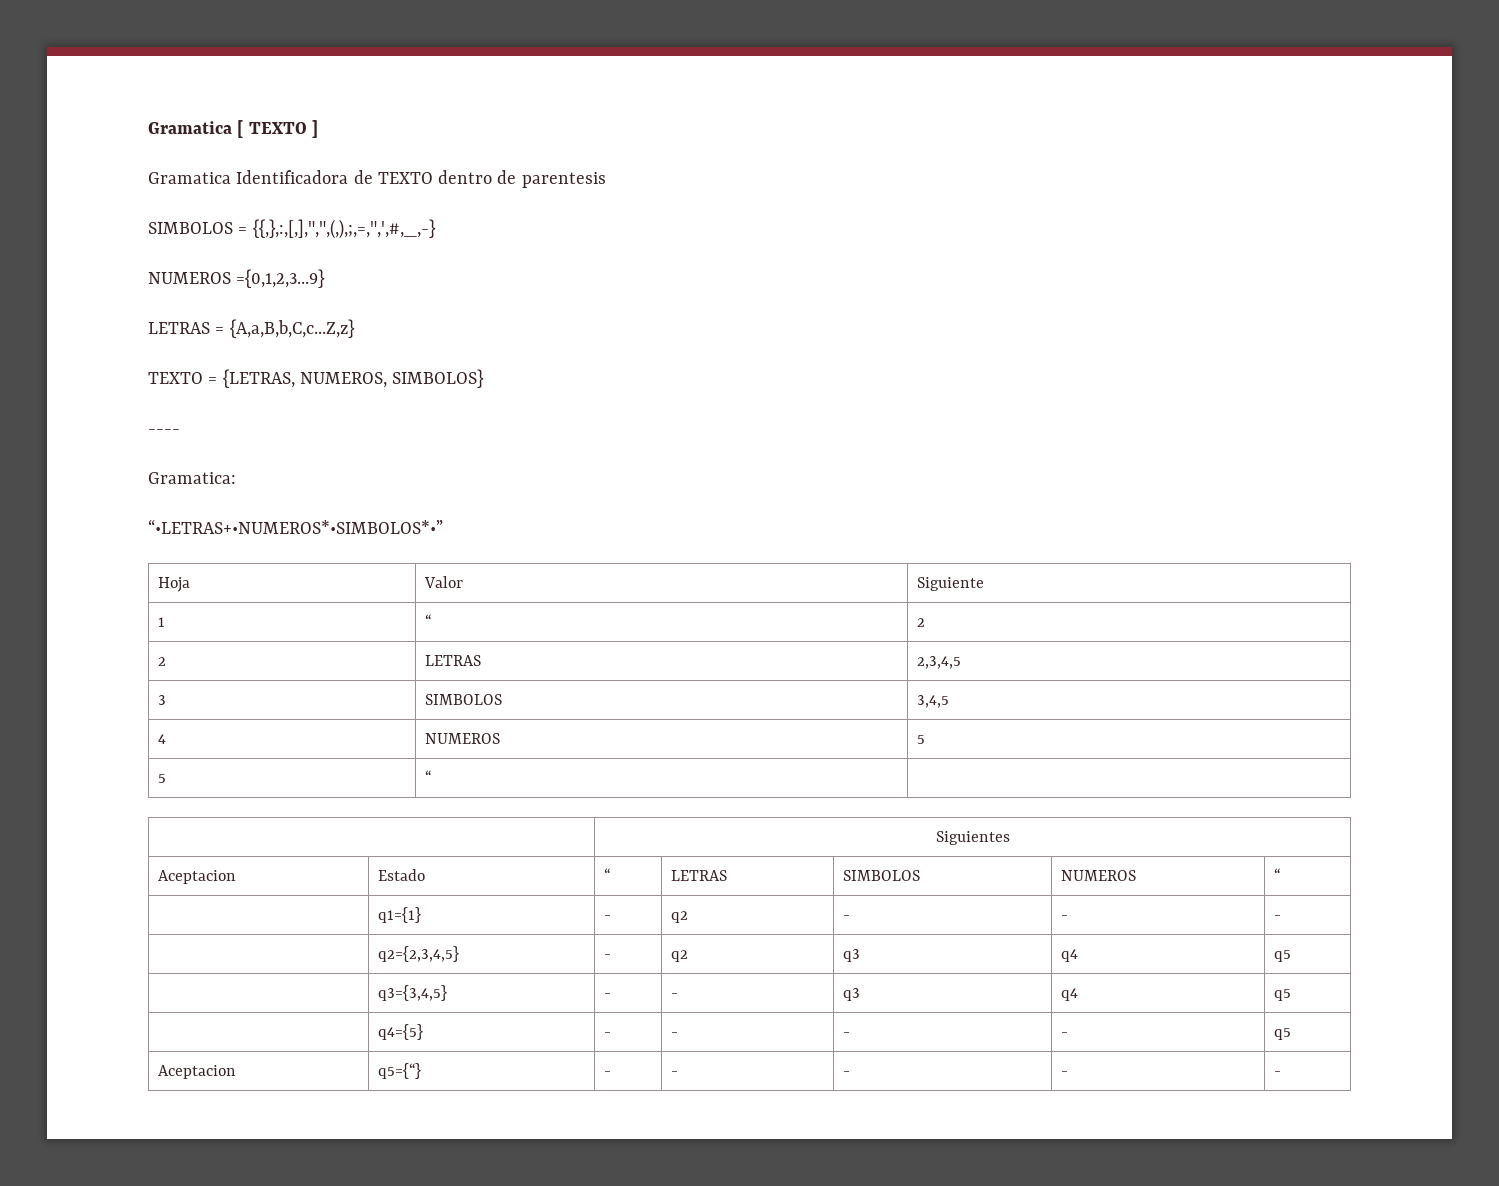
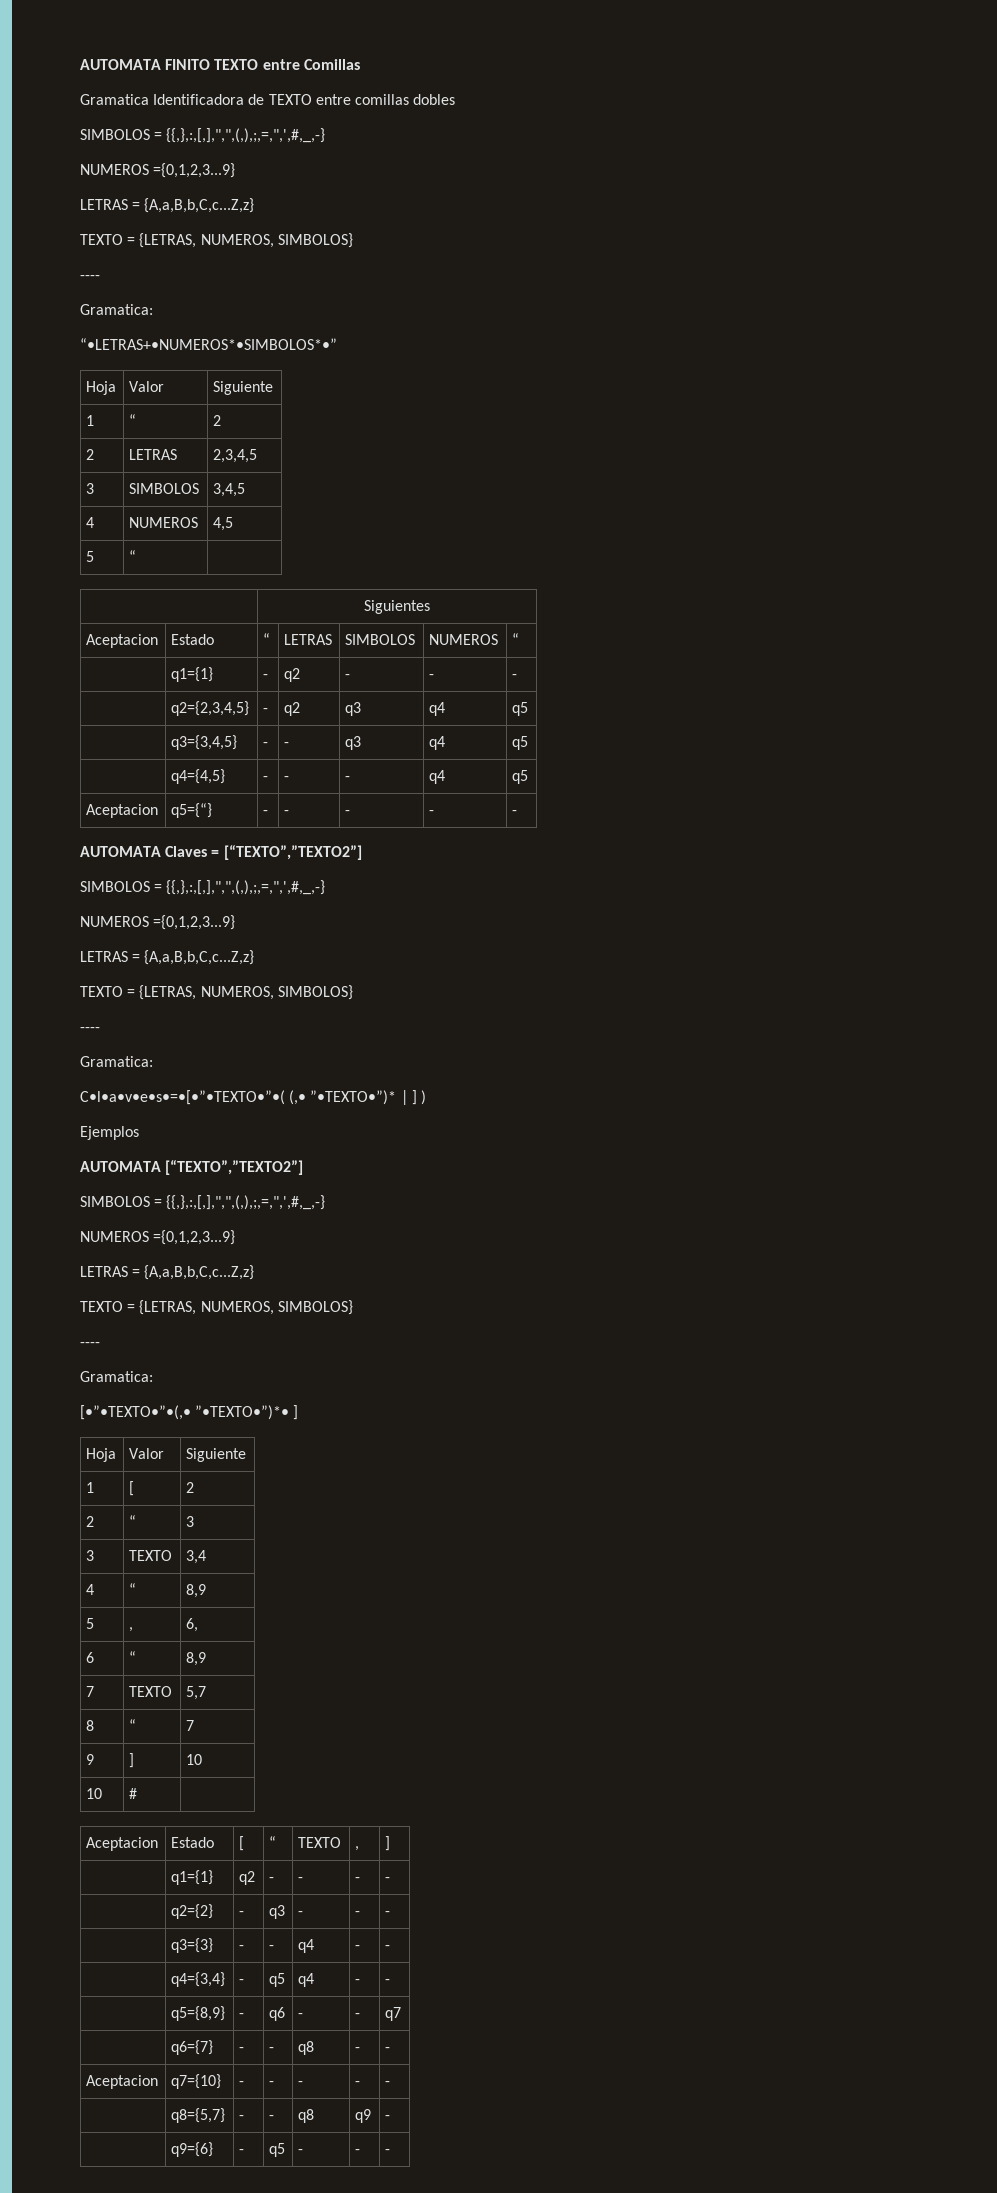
[148,120,318,138] Gramatica [ TEXTO ] -> [80,59,360,70] AUTOMATA FINITO TEXTO entre Comillas
[438,170,606,188] dentro de parentesis -> [315,94,456,105] entre comillas dobles
[917,735,926,744] 5 -> [213,517,234,531] 4,5
[378,1024,424,1040] [604,1032,612,1037] [671,1032,679,1037] [843,1032,851,1037] [1061,1032,1069,1037] q4={5} | - | - | - | - -> [171,769,226,784] [263,776,269,781] [284,776,290,781] [345,776,351,781] [429,770,446,784] q4={4,5} | - | - | - | q4
(1282, 1073) none -> [80,845,362,860] [80,880,326,895] [80,915,236,930] [80,950,255,965] [80,985,353,1000] [80,1027,100,1032] [80,1056,153,1067] [80,1090,426,1105] [80,1126,139,1140] [80,1160,304,1175] [80,1195,326,1210] [80,1230,236,1245] [80,1265,255,1280] [80,1300,353,1315] [80,1342,100,1347] [80,1371,153,1382] [80,1405,299,1420] [86,1448,117,1462] [129,1448,165,1459] [186,1448,247,1462] [86,1482,95,1493] [129,1481,135,1496] [186,1482,195,1493] [86,1516,95,1527] [129,1515,137,1527] [186,1516,195,1527] [86,1550,95,1561] [129,1550,173,1561] [186,1550,207,1564] [86,1584,95,1595] [129,1583,137,1595] [186,1584,207,1598] [86,1618,95,1629] [129,1627,134,1632] [186,1618,199,1632] [86,1652,95,1663] [129,1651,137,1663] [186,1652,207,1666] [86,1686,95,1697] [129,1686,173,1697] [186,1686,207,1700] [86,1720,95,1731] [129,1719,137,1731] [186,1720,195,1731] [86,1754,95,1765] [129,1753,135,1768] [186,1754,203,1765] [86,1788,103,1799] [129,1788,138,1799] [86,1837,159,1851] [171,1837,215,1848] [239,1836,245,1851] [269,1836,277,1848] [298,1837,342,1848] [355,1846,360,1851] [385,1836,391,1851] [171,1870,214,1885] [239,1871,256,1885] [269,1877,275,1882] [298,1877,304,1882] [355,1877,361,1882] [385,1877,391,1882] [171,1904,214,1919] [239,1911,245,1916] [269,1905,286,1919] [298,1911,304,1916] [355,1911,361,1916] [385,1911,391,1916] [171,1938,214,1953] [239,1945,245,1950] [269,1945,275,1950] [298,1939,315,1953] [355,1945,361,1950] [385,1945,391,1950] [171,1972,226,1987] [239,1979,245,1984] [269,1973,286,1987] [298,1973,315,1987] [355,1979,361,1984] [385,1979,391,1984] [171,2006,226,2021] [239,2013,245,2018] [269,2007,286,2021] [298,2013,304,2018] [355,2013,361,2018] [385,2007,402,2021] [171,2040,214,2055] [239,2047,245,2052] [269,2047,275,2052] [298,2041,315,2055] [355,2047,361,2052] [385,2047,391,2052] [86,2075,159,2089] [171,2074,222,2089] [239,2081,245,2086] [269,2081,275,2086] [298,2081,304,2086] [355,2081,361,2086] [385,2081,391,2086] [171,2108,226,2123] [239,2115,245,2120] [269,2115,275,2120] [298,2109,315,2123] [355,2109,372,2123] [385,2115,391,2120] [171,2142,214,2157] [239,2149,245,2154] [269,2143,286,2157] [298,2149,304,2154] [355,2149,361,2154] [385,2149,391,2154] // AUTOMATA Claves = [“TEXTO”,”TEXTO2”] // SIMBOLOS = {{,},:,[,],",",(,),;,=,",',#,_,-} // NUMEROS ={0,1,2,3...9} // LETRAS = {A,a,B,b,C,c...Z,z} // TEXTO = {LETRAS, NUMEROS, SIMBOLOS} // ---- // Gramatica: // C•l•a•v•e•s•=•[•”•TEXTO•”•( (,• ”•TEXTO•”)* | ] ) // Ejemplos // AUTOMATA [“TEXTO”,”TEXTO2”] // SIMBOLOS = {{,},:,[,],",",(,),;,=,",',#,_,-} // NUMEROS ={0,1,2,3...9} // LETRAS = {A,a,B,b,C,c...Z,z} // TEXTO = {LETRAS, NUMEROS, SIMBOLOS} // ---- // Gramatica: // [•”•TEXTO•”•(,• ”•TEXTO•”)*• ] // Hoja | Valor | Siguiente // 1 | [ | 2 // 2 | “ | 3 // 3 | TEXTO | 3,4 // 4 | “ | 8,9 // 5 | , | 6, // 6 | “ | 8,9 // 7 | TEXTO | 5,7 // 8 | “ | 7 // 9 | ] | 10 // 10 | # | // Aceptacion | Estado | [ | “ | TEXTO | , | ] // | q1={1} | q2 | - | - | - | - // | q2={2} | - | q3 | - | - | - // | q3={3} | - | - | q4 | - | - // | q4={3,4} | - | q5 | q4 | - | - // | q5={8,9} | - | q6 | - | - | q7 // | q6={7} | - | - | q8 | - | - // Aceptacion | q7={10} | - | - | - | - | - // | q8={5,7} | - | - | q8 | q9 | - // | q9={6} | - | q5 | - | - | -

